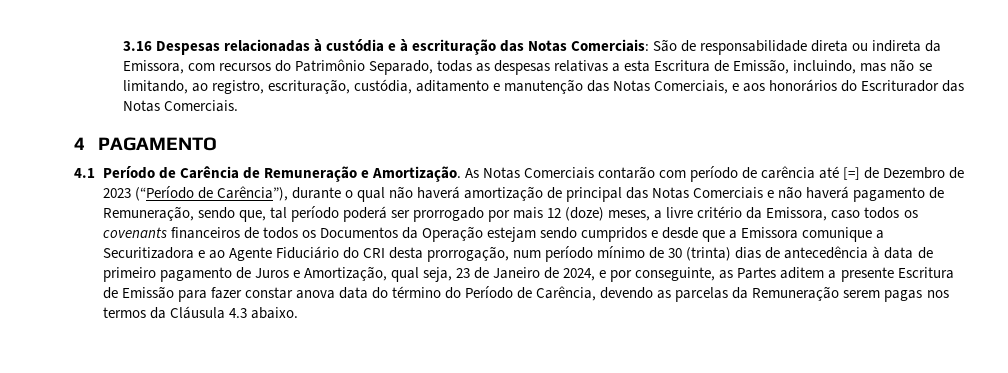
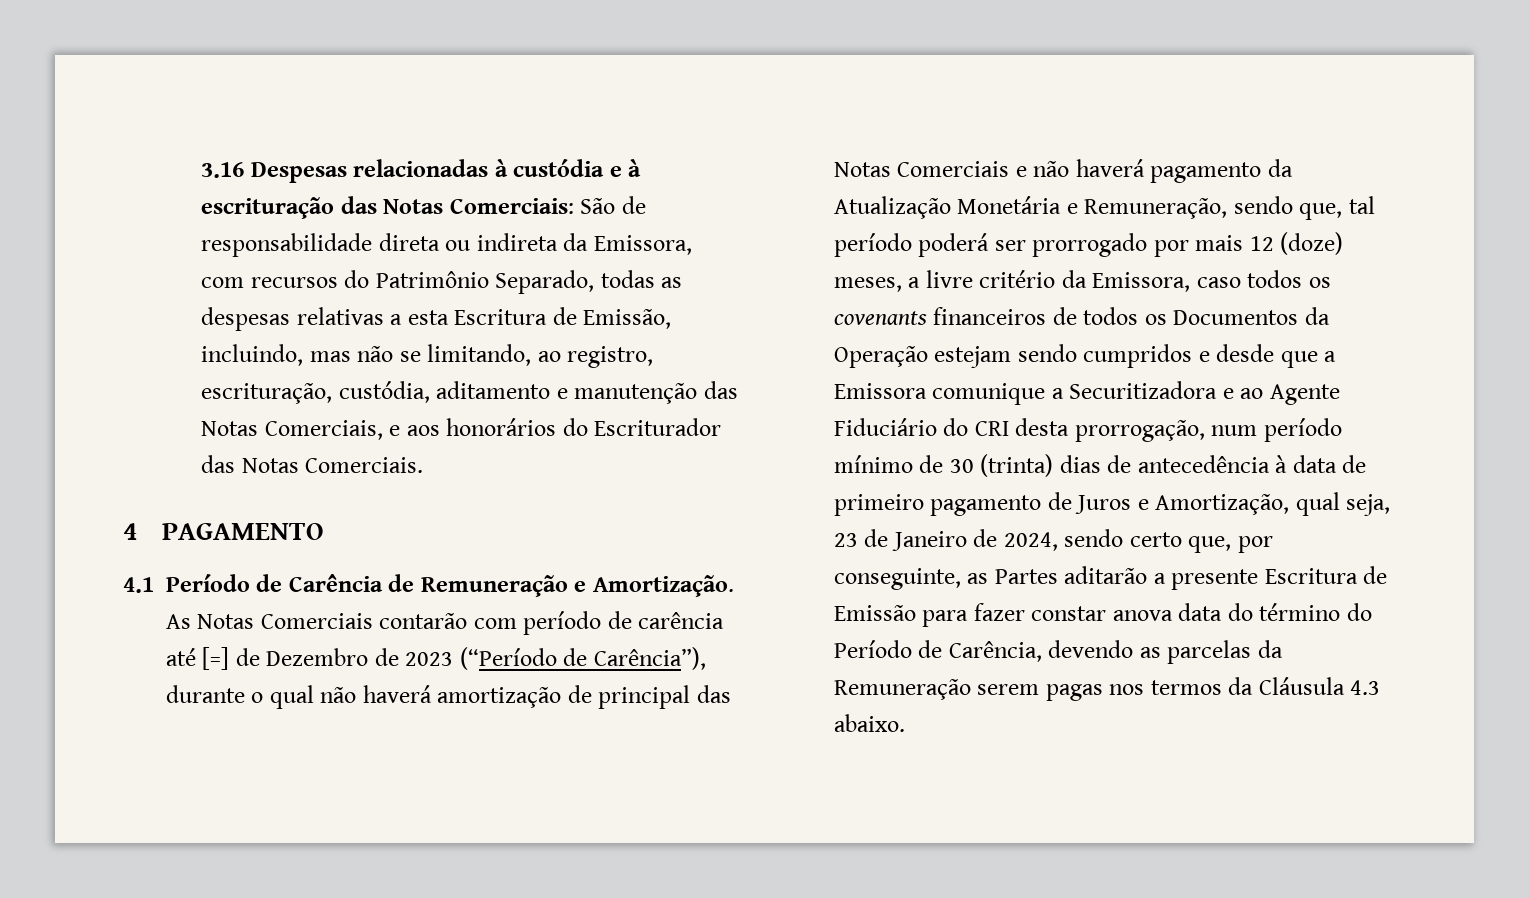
[929,187,945,199] de -> [1267,159,1293,177] [834,196,1078,219] da Atualização Monetária e
[599,270,607,278] e -> [1064,529,1232,553] sendo certo que,
[780,267,825,279] aditem -> [1064,566,1148,584] aditarão

